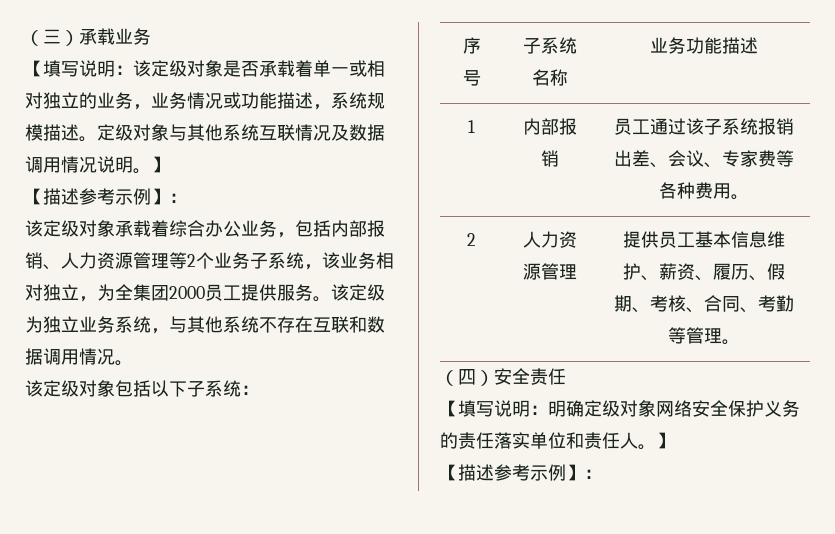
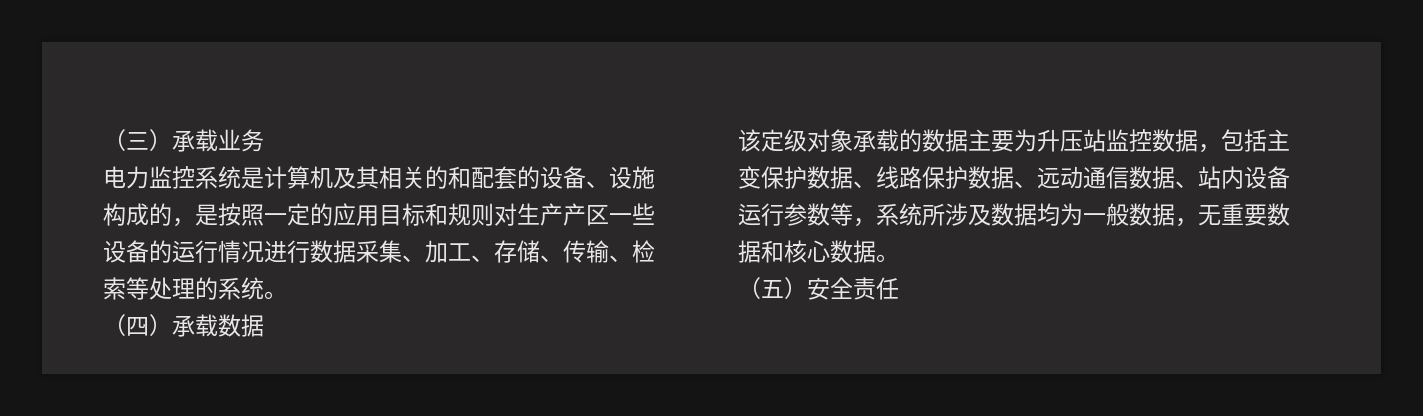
[25,60,385,77] [25,92,385,110] [25,124,385,142] [25,156,169,174] [25,188,187,205] [25,220,385,238] [25,252,394,270] [25,284,385,302] [25,316,385,334] [25,348,133,366] [25,380,259,397] [462,37,481,54] [462,70,481,86] [523,37,577,54] [532,69,568,86] [649,37,758,54] [468,120,475,133] [523,118,577,135] [541,150,559,167] [613,118,794,135] [613,150,794,168] [658,182,749,200] [467,233,476,246] [523,231,577,248] [523,263,577,280] [622,231,785,248] [622,263,785,281] [613,295,794,313] [667,327,740,345] [440,369,476,386] 【填写说明：该定级对象是否承载着单一或相对独立的业务，业务情况或功能描述，系统规模描述。定级对象与其他系统互联情况及数据调用情况说明。】 // 【描述参考示例】： // 该定级对象承载着综合办公业务，包括内部报销、人力资源管理等2个业务子系统，该业务相对独立，为全集团2000员工提供服务。该定级为独立业务系统，与其他系统不存在互联和数据调用情况。 // 该定级对象包括以下子系统： // 序号 | 子系统名称 | 业务功能描述 // 1 | 内部报销 | 员工通过该子系统报销出差、会议、专家费等各种费用。 // 2 | 人力资源管理 | 提供员工基本信息维护、薪资、履历、假期、考核、合同、考勤等管理。 // （四 -> [103,166,655,189] [103,203,655,227] [103,240,655,263] [103,277,287,300] [103,314,264,337] [738,129,1290,153] [738,166,1290,189] [738,203,1290,227] [738,240,899,263] [738,277,784,299] 电力监控系统是计算机及其相关的和配套的设备、设施构成的，是按照一定的应用目标和规则对生产产区一些设备的运行情况进行数据采集、加工、存储、传输、检索等处理的系统。 // （四）承载数据 // 该定级对象承载的数据主要为升压站监控数据，包括主变保护数据、线路保护数据、远动通信数据、站内设备运行参数等，系统所涉及数据均为一般数据，无重要数据和核心数据。 // （五
[440,400,800,417] [440,432,674,450] [440,464,602,481] // 【填写说明：明确定级对象网络安全保护义务的责任落实单位和责任人。】 // 【描述参考示例】： -> (899, 288) none

